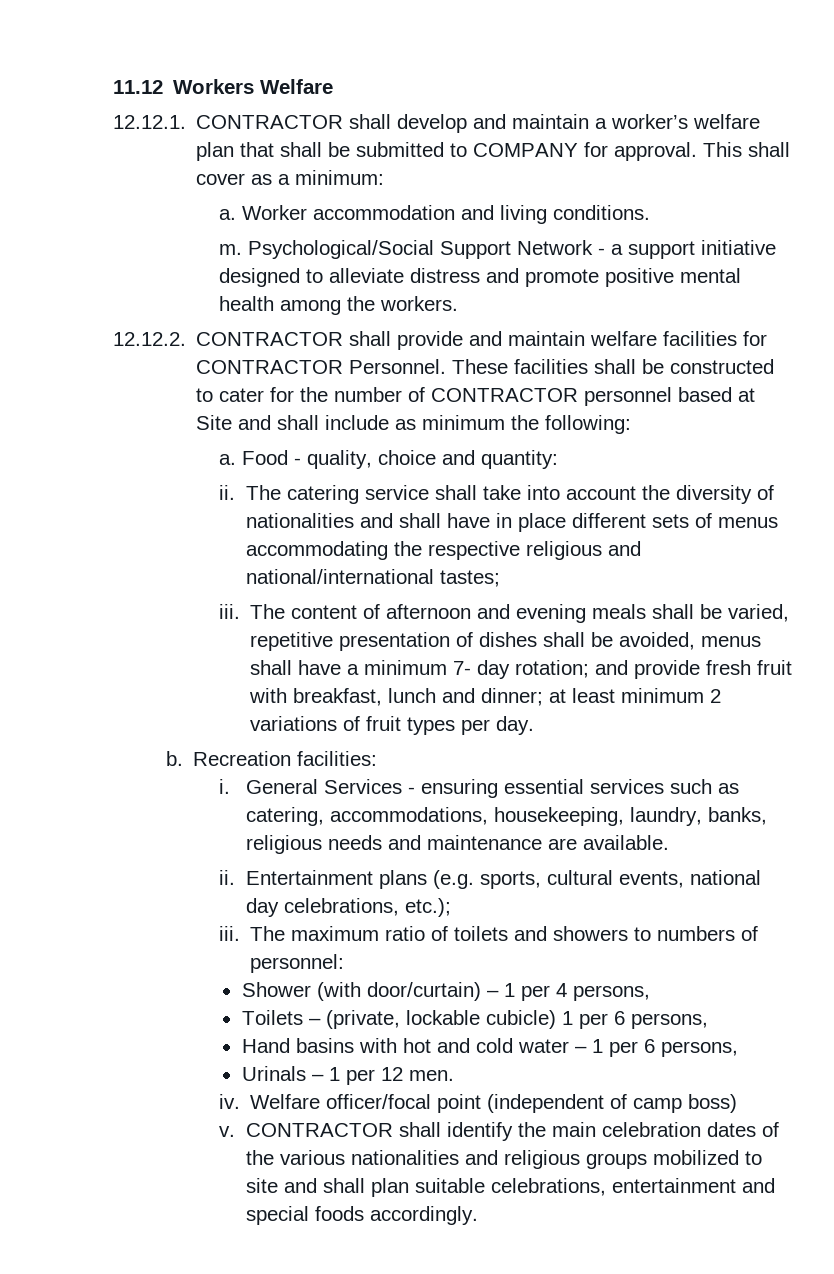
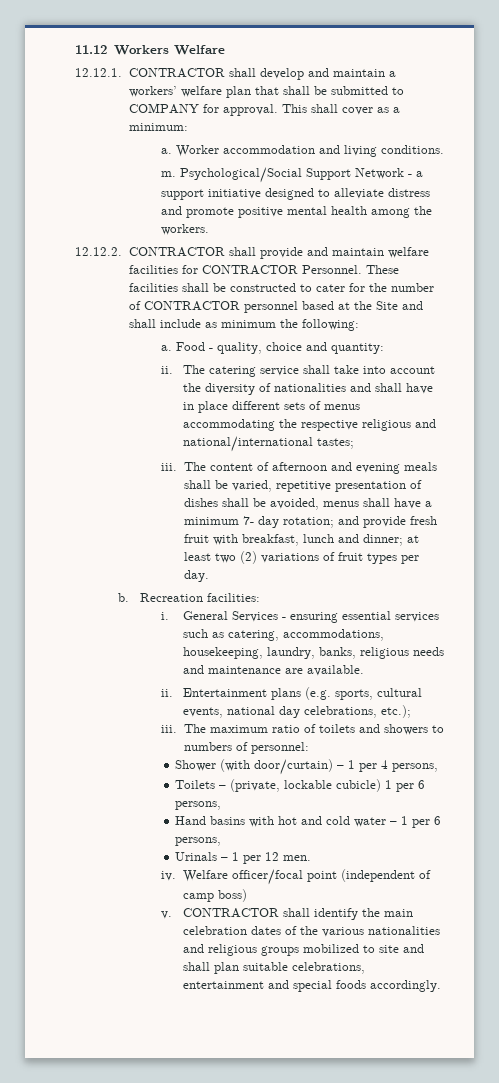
[611,114,689,129] worker’s -> [128,86,177,97] workers’
(756, 395) none -> [353,301,372,310] the
[621,688,722,703] minimum 2 -> [214,551,257,564] two (2)

